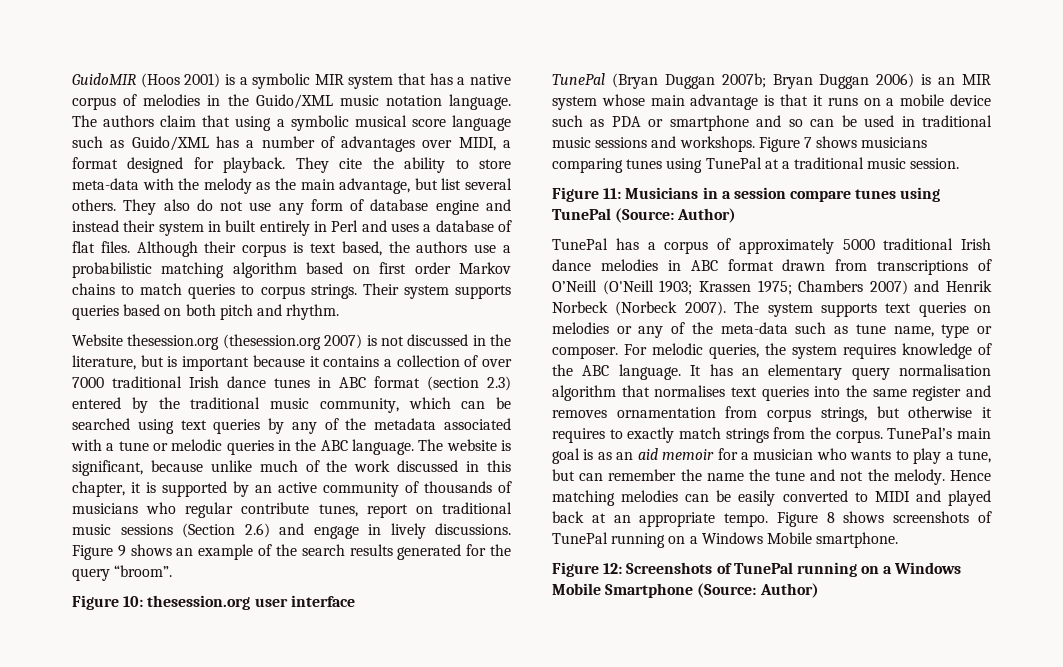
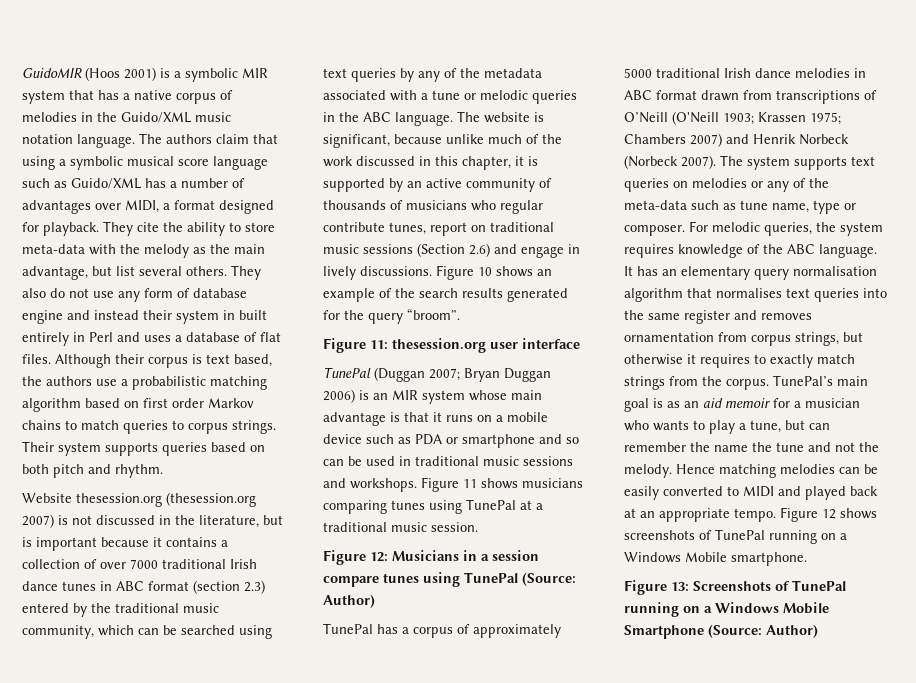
[117,545,126,557] 9 -> [478,267,492,276] 10
[123,596,144,607] 10: -> [370,340,388,349] 11:
[611,73,766,89] (Bryan Duggan 2007b; -> [374,367,460,382] (Duggan 2007;
[803,137,812,148] 7 -> [463,479,477,488] 11
[603,188,622,199] 11: -> [370,552,388,562] 12:
[826,512,835,523] 8 -> [822,509,836,519] 12
[603,563,623,574] 12: -> [671,582,689,591] 13:

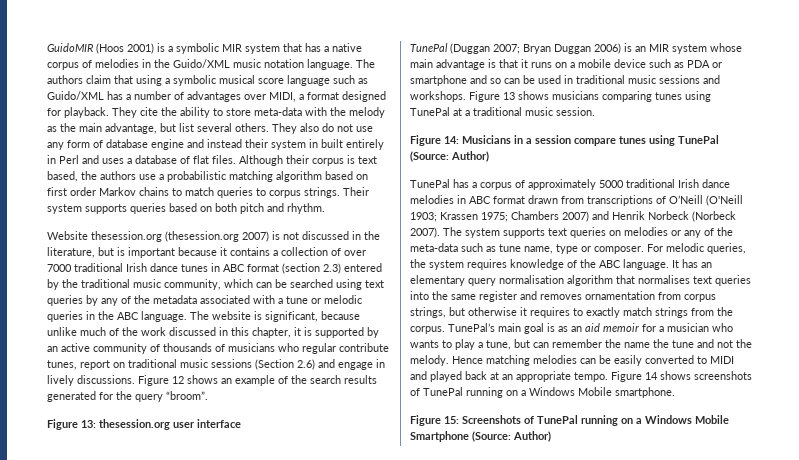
[478,267,492,276] 10 -> [172,376,184,384] 12
[370,340,388,349] 11: -> [81,420,96,428] 13:
[463,479,477,488] 11 -> [503,92,515,100] 13
[370,552,388,562] 12: -> [444,136,459,144] 14:
[822,509,836,519] 12 -> [645,372,658,380] 14
[671,582,689,591] 13: -> [444,416,459,424] 15:

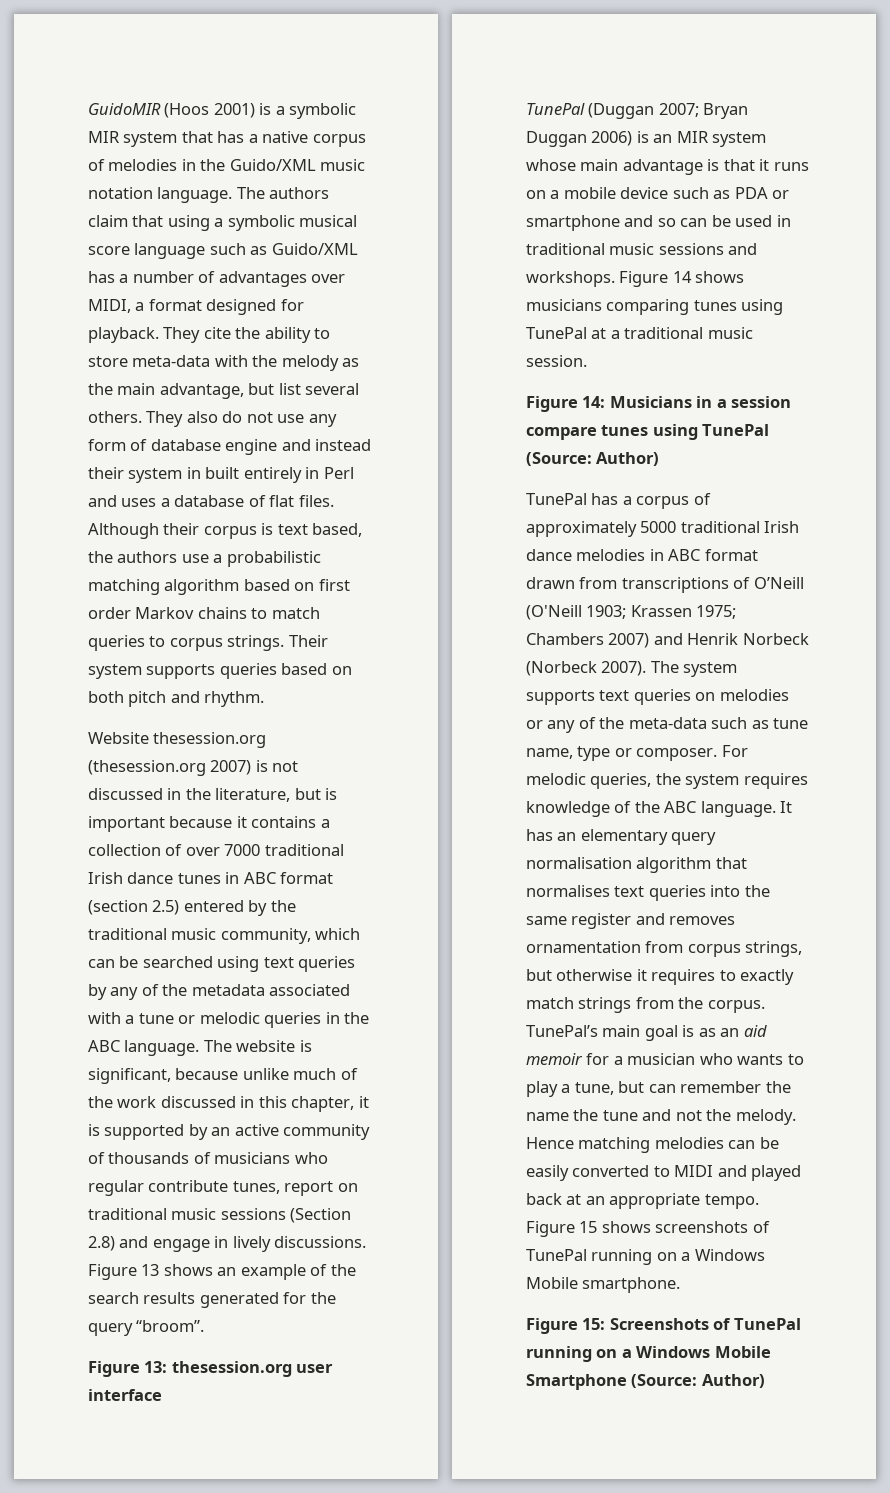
[323,263,341,274] 2.3) -> [152,900,180,915] 2.5)
[297,359,315,370] 2.6) -> [88,1236,115,1251] 2.8)
[172,376,184,384] 12 -> [141,1264,160,1276] 13
[503,92,515,100] 13 -> [672,271,692,283] 14
[645,372,658,380] 14 -> [579,1221,598,1233] 15

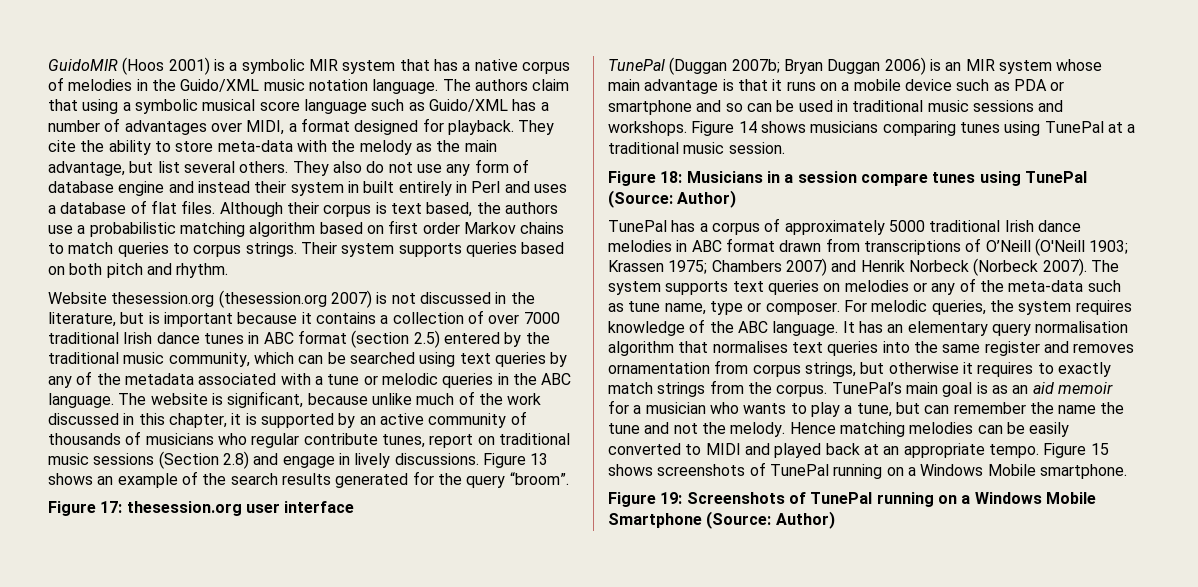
[144,1361,168,1373] 13: -> [100,501,123,513] 17:
[658,103,699,117] 2007; -> [731,59,780,73] 2007b;
[582,396,606,408] 14: -> [660,171,683,183] 18:
[582,1318,606,1330] 15: -> [660,492,683,504] 19:

